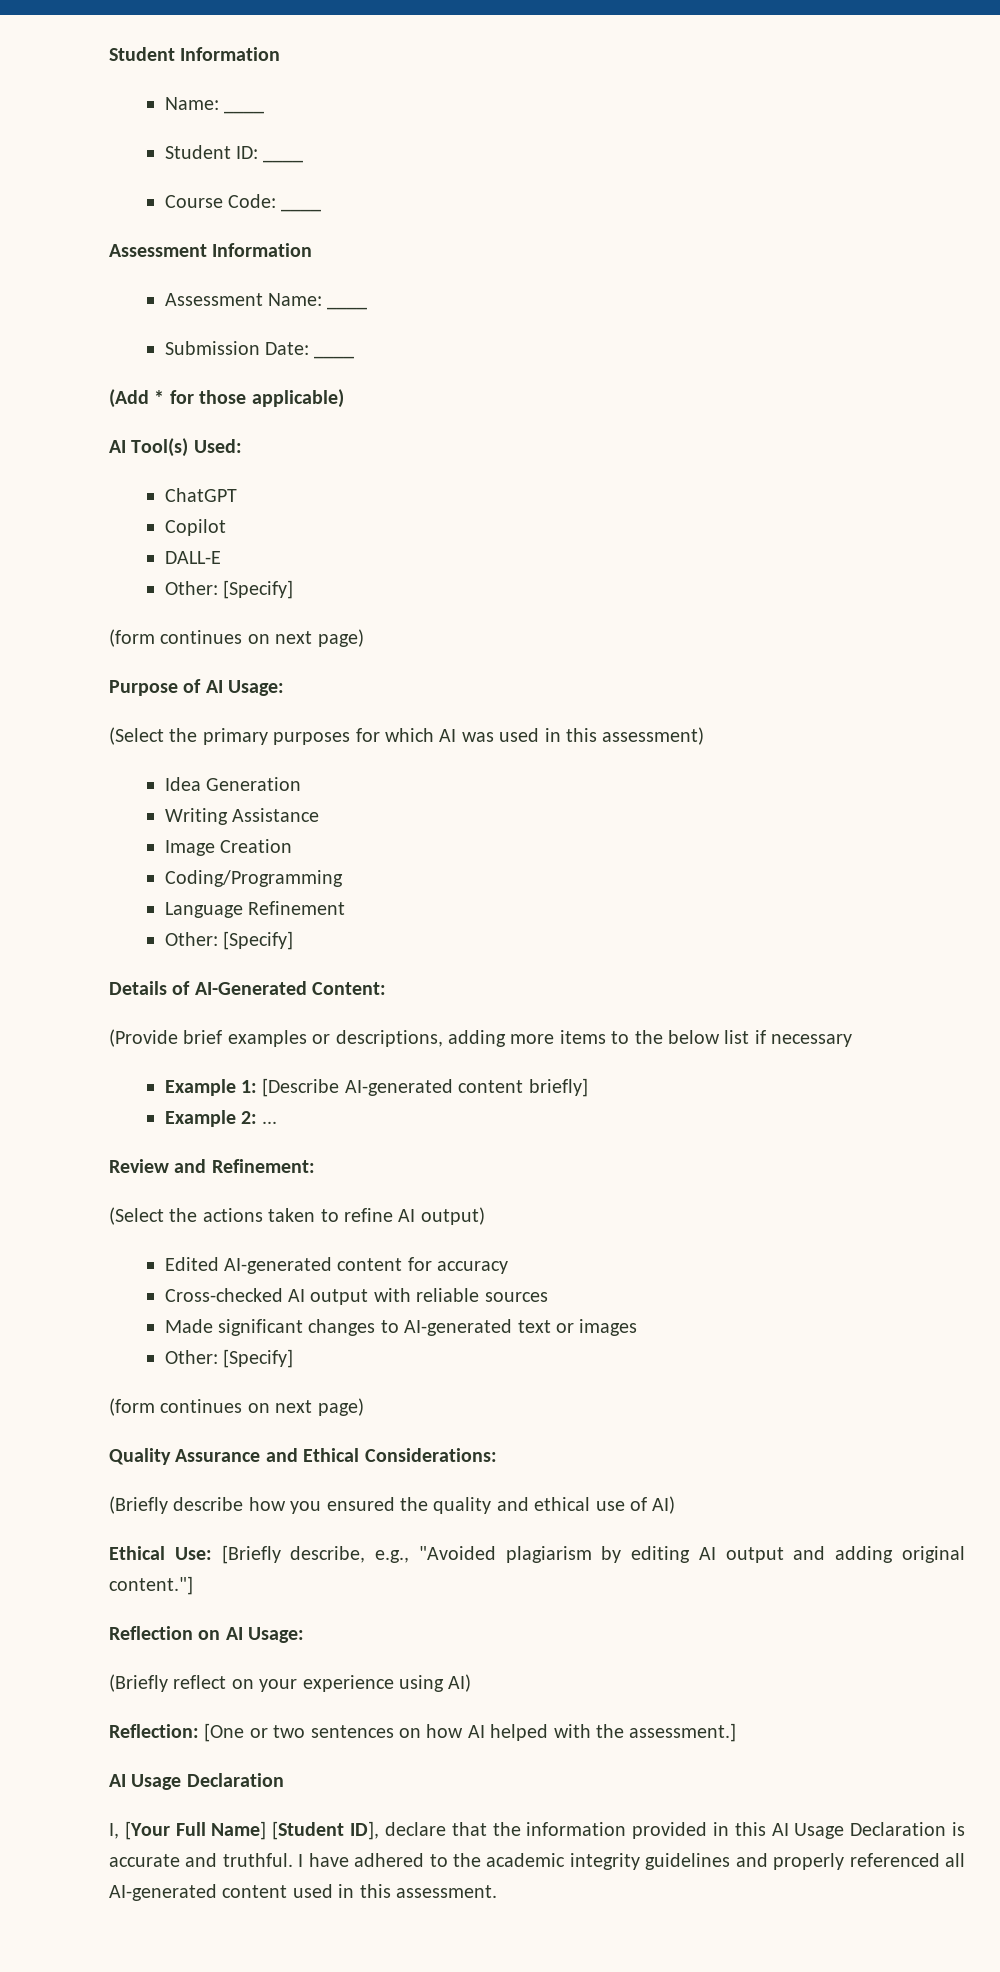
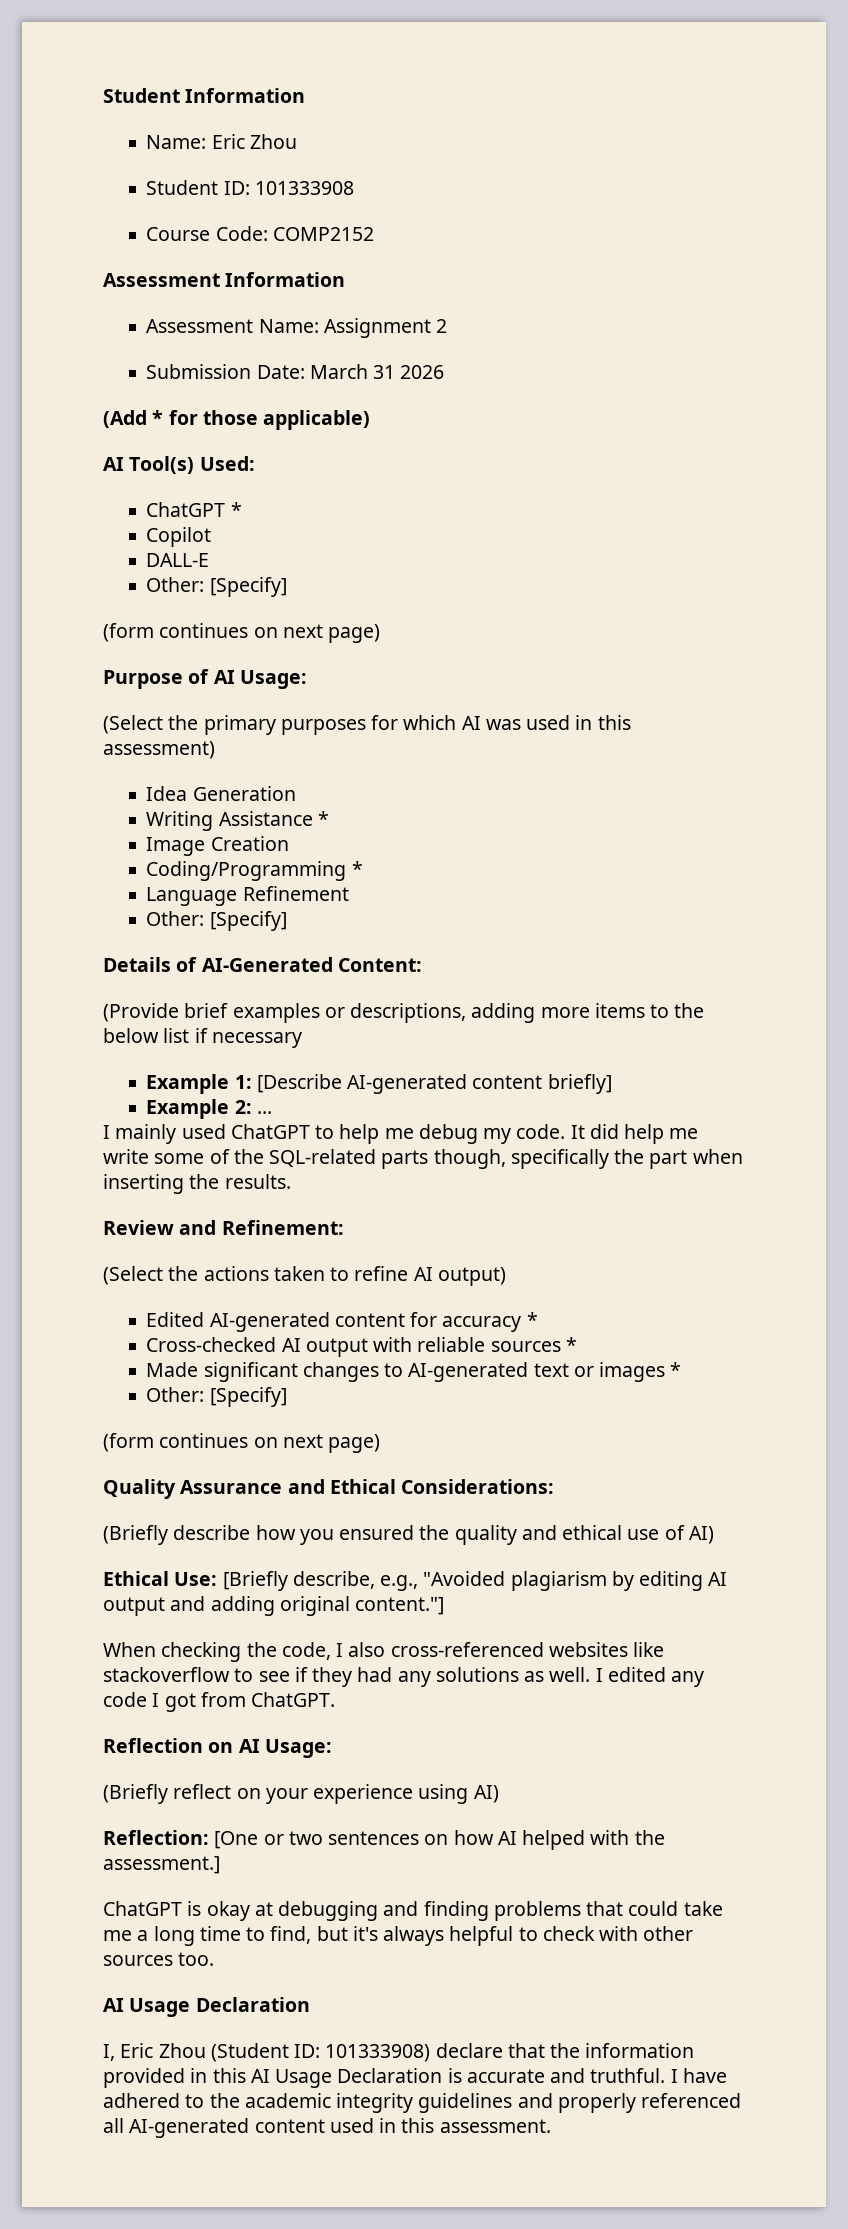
[223,110,264,114] ____ -> [211,134,297,149] Eric Zhou
[263,159,304,163] ____ -> [254,181,354,195] 101333908
[281,208,322,212] ____ -> [272,227,374,241] COMP2152
[327,306,368,310] ____ -> [323,318,448,338] Assignment 2
[314,355,355,359] ____ -> [309,364,445,379] March 31 2026
(237, 495) none -> [230,502,242,517] *
(319, 815) none -> [317,811,329,826] *
(343, 878) none -> [351,861,363,876] *
(278, 1122) none -> [103,1124,699,1144] [103,1149,743,1169] [103,1174,291,1194] // I mainly used ChatGPT to help me debug my code. It did help me write some of the SQL-related parts though, specifically the part when inserting the results.
(509, 1267) none -> [526,1312,538,1327] *
(548, 1297) none -> [565,1337,577,1352] *
(638, 1327) none -> [670,1362,682,1377] *
(193, 1585) none -> [103,1642,665,1662] [103,1667,705,1687] [103,1692,336,1712] // When checking the code, I also cross-referenced websites like stackoverflow to see if they had any solutions as well. I edited any code I got from ChatGPT.
(737, 1732) none -> [103,1901,723,1921] [103,1926,694,1946] [103,1952,215,1966] // ChatGPT is okay at debugging and finding problems that could take me a long time to find, but it's always helpful to check with other sources too.
[124,1821,380,1840] [Your Full Name] [Student ID], -> [120,2043,431,2062] Eric Zhou (Student ID: 101333908)

